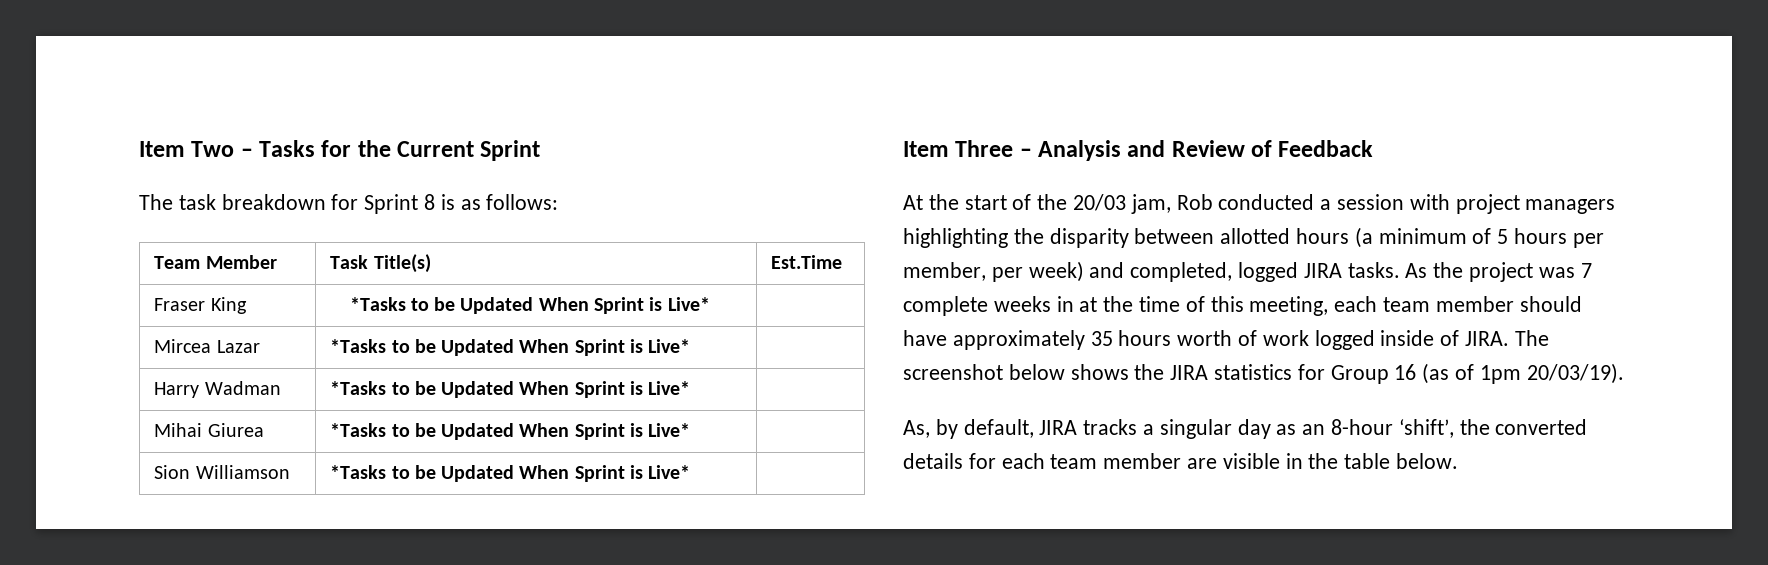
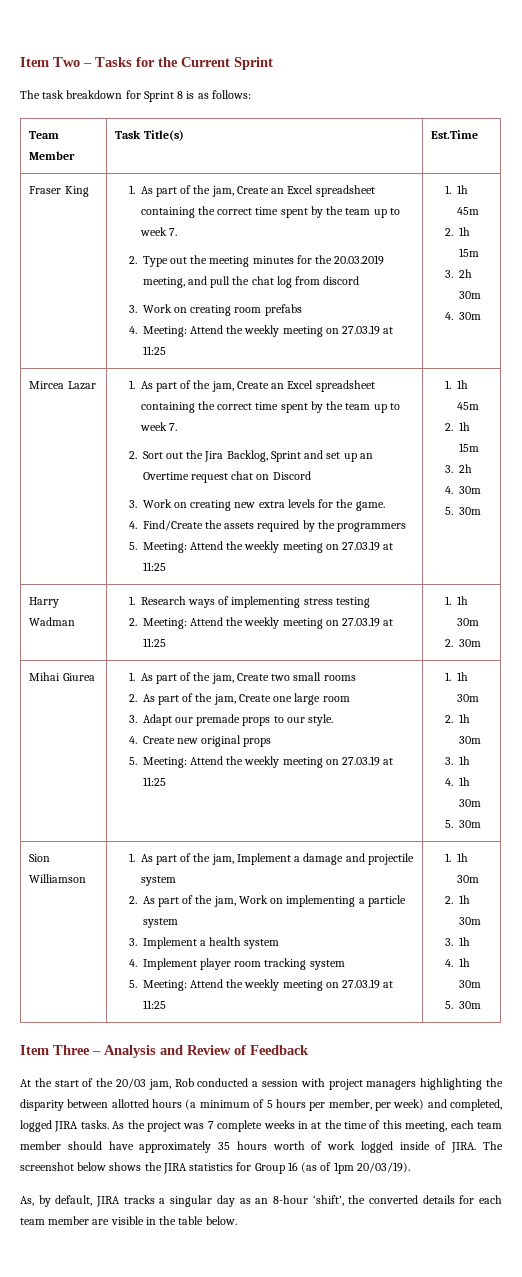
[349,297,710,314] [154,339,260,353] [330,339,691,356] [154,381,281,398] [330,381,691,398] [154,423,264,437] [330,423,691,440] [154,465,290,479] [330,465,691,482] *Tasks to be Updated When Sprint is Live* | // Mircea Lazar | *Tasks to be Updated When Sprint is Live* | // Harry Wadman | *Tasks to be Updated When Sprint is Live* | // Mihai Giurea | *Tasks to be Updated When Sprint is Live* | // Sion Williamson | *Tasks to be Updated When Sprint is Live* | -> [128,185,375,197] [140,206,400,218] [139,227,177,236] [128,255,385,267] [142,276,360,288] [128,304,302,316] [128,325,394,337] [142,346,166,355] [444,185,468,194] [456,207,479,215] [444,227,470,236] [458,248,479,257] [444,269,472,278] [458,291,481,299] [444,312,481,320] [29,381,96,390] [128,380,375,392] [140,401,400,413] [139,422,177,431] [128,450,373,462] [142,471,311,483] [128,499,385,511] [128,520,407,532] [128,541,394,553] [142,562,166,571] [444,380,468,389] [456,402,479,410] [444,422,470,431] [458,443,479,452] [444,464,472,473] [444,486,481,494] [444,507,481,515] [29,597,60,608] [29,617,76,626] [128,596,370,608] [128,617,394,629] [142,638,166,647] [444,596,468,605] [456,618,479,626] [444,639,481,647] [29,672,95,681] [128,672,356,684] [128,693,350,705] [128,714,334,726] [128,735,272,747] [128,756,394,768] [142,777,166,786] [444,672,468,681] [456,694,479,702] [444,714,470,723] [458,736,481,744] [444,756,470,765] [444,777,470,786] [458,799,481,807] [444,820,481,828] [29,854,51,862] [29,874,87,883] [128,853,414,865] [140,876,176,886] [128,895,406,907] [142,918,178,928] [128,937,280,949] [128,958,345,970] [128,979,394,991] [142,1000,166,1009] [444,853,468,862] [456,875,479,883] [444,895,470,904] [458,917,481,925] [444,937,470,946] [444,958,470,967] [458,980,481,988] [444,1001,481,1009] 1. As part of the jam, Create an Excel spreadsheet containing the correct time spent by the team up to week 7. // 2. Type out the meeting minutes for the 20.03.2019 meeting, and pull the chat log from discord // 3. Work on creating room prefabs // 4. Meeting: Attend the weekly meeting on 27.03.19 at 11:25 | 1. 1h 45m // 2. 1h 15m // 3. 2h 30m // 4. 30m // Mircea Lazar | 1. As part of the jam, Create an Excel spreadsheet containing the correct time spent by the team up to week 7. // 2. Sort out the Jira Backlog, Sprint and set up an Overtime request chat on Discord // 3. Work on creating new extra levels for the game. // 4. Find/Create the assets required by the programmers // 5. Meeting: Attend the weekly meeting on 27.03.19 at 11:25 | 1. 1h 45m // 2. 1h 15m // 3. 2h // 4. 30m // 5. 30m // Harry Wadman | 1. Research ways of implementing stress testing // 2. Meeting: Attend the weekly meeting on 27.03.19 at 11:25 | 1. 1h 30m // 2. 30m // Mihai Giurea | 1. As part of the jam, Create two small rooms // 2. As part of the jam, Create one large room // 3. Adapt our premade props to our style. // 4. Create new original props // 5. Meeting: Attend the weekly meeting on 27.03.19 at 11:25 | 1. 1h 30m // 2. 1h 30m // 3. 1h // 4. 1h 30m // 5. 30m // Sion Williamson | 1. As part of the jam, Implement a damage and projectile system // 2. As part of the jam, Work on implementing a particle system // 3. Implement a health system // 4. Implement player room tracking system // 5. Meeting: Attend the weekly meeting on 27.03.19 at 11:25 | 1. 1h 30m // 2. 1h 30m // 3. 1h // 4. 1h 30m // 5. 30m

